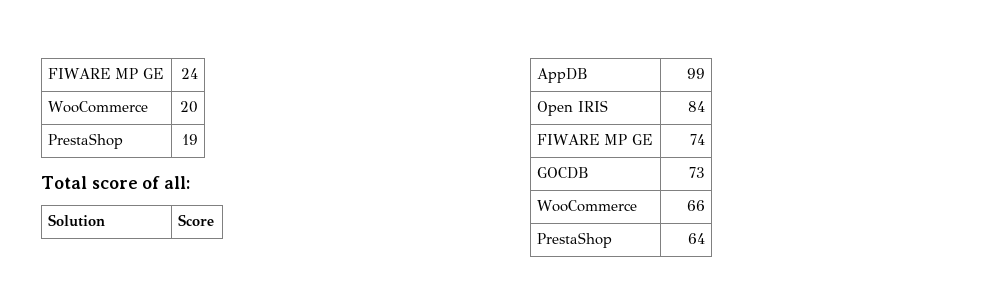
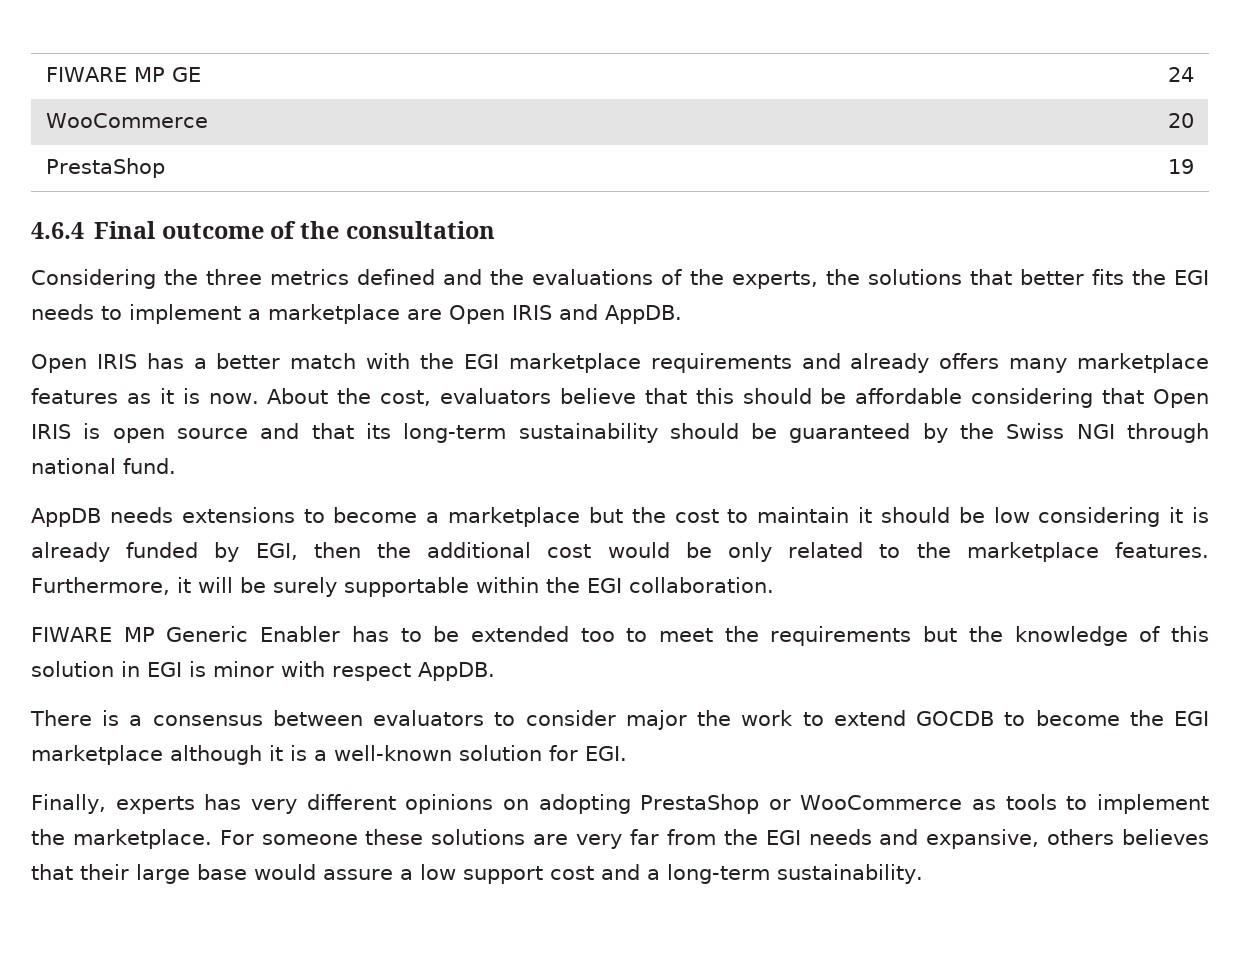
[41,176,191,189] [48,214,106,227] [178,214,215,226] [537,68,589,83] [686,68,705,79] [537,100,609,116] [687,101,705,112] [537,134,653,145] [689,134,705,145] [537,167,590,179] [688,167,705,178] [537,200,638,212] [686,200,705,211] [537,232,613,248] [687,233,705,244] Total score of all: // Solution | Score // AppDB | 99 // Open IRIS | 84 // FIWARE MP GE | 74 // GOCDB | 73 // WooCommerce | 66 // PrestaShop | 64 -> [31,221,495,239] [31,269,1209,289] [31,304,682,324] [31,353,1210,373] [31,388,1209,408] [31,423,1209,443] [31,458,176,474] [31,507,1210,527] [31,542,1210,562] [31,577,774,597] [31,626,1210,646] [31,661,495,681] [30,710,1210,730] [31,745,627,765] [31,794,1209,814] [31,829,1209,849] [31,864,923,884] 4.6.4 Final outcome of the consultation // Considering the three metrics defined and the evaluations of the experts, the solutions that better fits the EGI needs to implement a marketplace are Open IRIS and AppDB. // Open IRIS has a better match with the EGI marketplace requirements and already offers many marketplace features as it is now. About the cost, evaluators believe that this should be affordable considering that Open IRIS is open source and that its long-term sustainability should be guaranteed by the Swiss NGI through national fund. // AppDB needs extensions to become a marketplace but the cost to maintain it should be low considering it is already funded by EGI, then the additional cost would be only related to the marketplace features. Furthermore, it will be surely supportable within the EGI collaboration. // FIWARE MP Generic Enabler has to be extended too to meet the requirements but the knowledge of this solution in EGI is minor with respect AppDB. // There is a consensus between evaluators to consider major the work to extend GOCDB to become the EGI marketplace although it is a well-known solution for EGI. // Finally, experts has very different opinions on adopting PrestaShop or WooCommerce as tools to implement the marketplace. For someone these solutions are very far from the EGI needs and expansive, others believes that their large base would assure a low support cost and a long-term sustainability.

